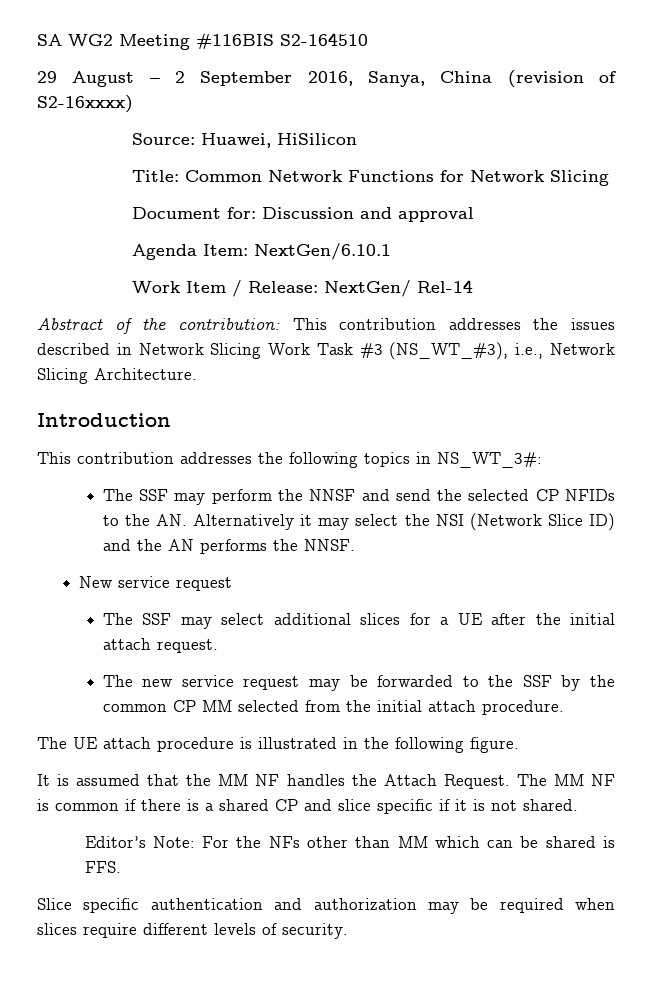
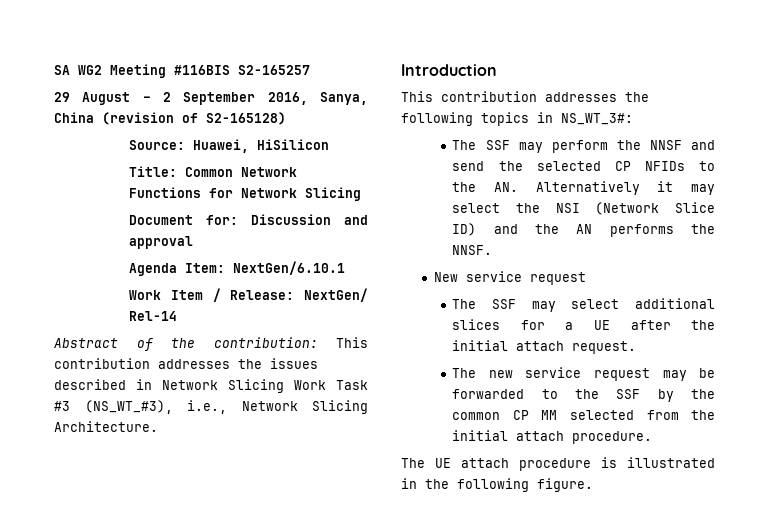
[280,33,368,46] S2-164510 -> [238,65,310,75] S2-165257
[37,95,133,113] S2-16xxxx) -> [206,112,286,125] S2-165128)
[37,774,615,789] [37,799,578,814] [84,836,615,848] [84,861,121,873] [37,898,615,914] [37,923,348,939] // It is assumed that the MM NF handles the Attach Request. The MM NF is common if there is a shared CP and slice specific if it is not shared. // Editor’s Note: For the NFs other than MM which can be shared is FFS. // Slice specific authentication and authorization may be required when slices require different levels of security. -> (593, 485) none

